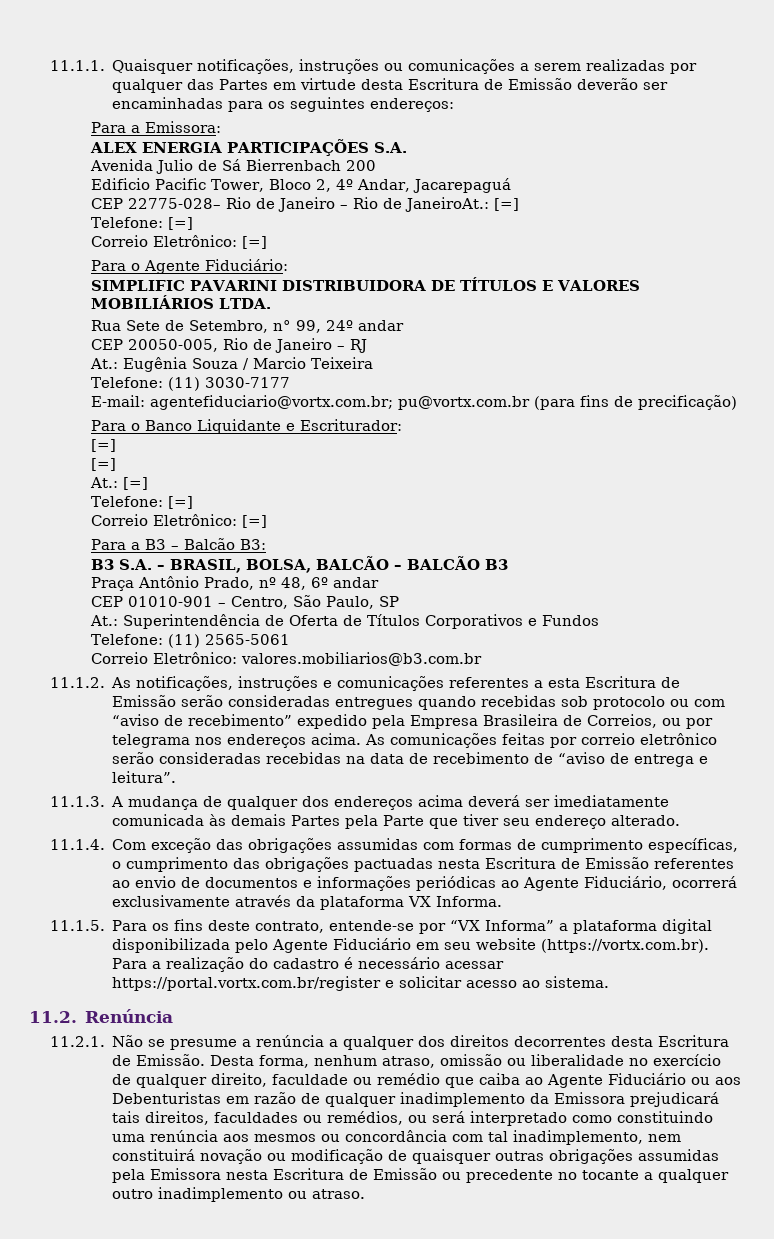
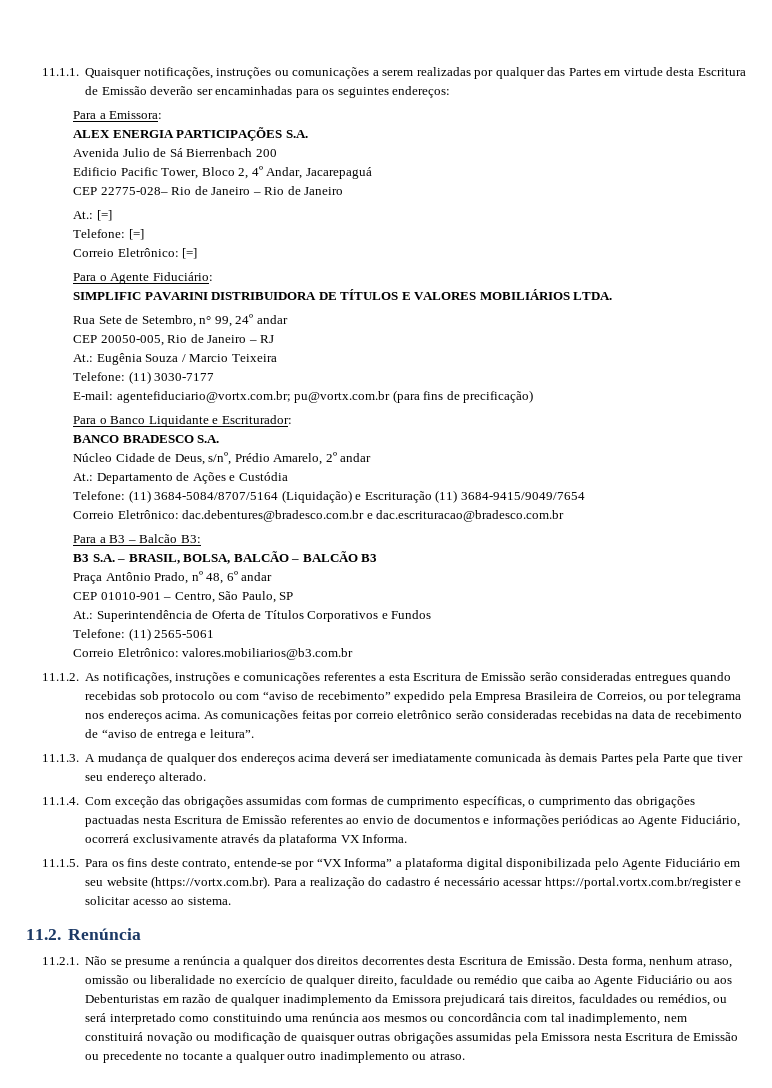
[405,197,490,212] JaneiroAt.: -> [304,187,344,195] [73,211,94,219] Janeiro // At.:
[91,439,117,452] [91,458,117,471] [90,477,149,490] [91,496,194,509] [91,514,268,528] [=] // [=] // At.: [=] // Telefone: [=] // Correio Eletrônico: [=] -> [73,435,220,443] [73,452,372,465] [73,472,288,484] [73,490,585,503] [73,510,565,522] BANCO BRADESCO S.A. // Núcleo Cidade de Deus, s/nº, Prédio Amarelo, 2º andar // At.: Departamento de Ações e Custódia // Telefone: (11) 3684-5084/8707/5164 (Liquidação) e Escrituração (11) 3684-9415/9049/7654 // Correio Eletrônico: dac.debentures@bradesco.com.br e dac.escrituracao@bradesco.com.br

